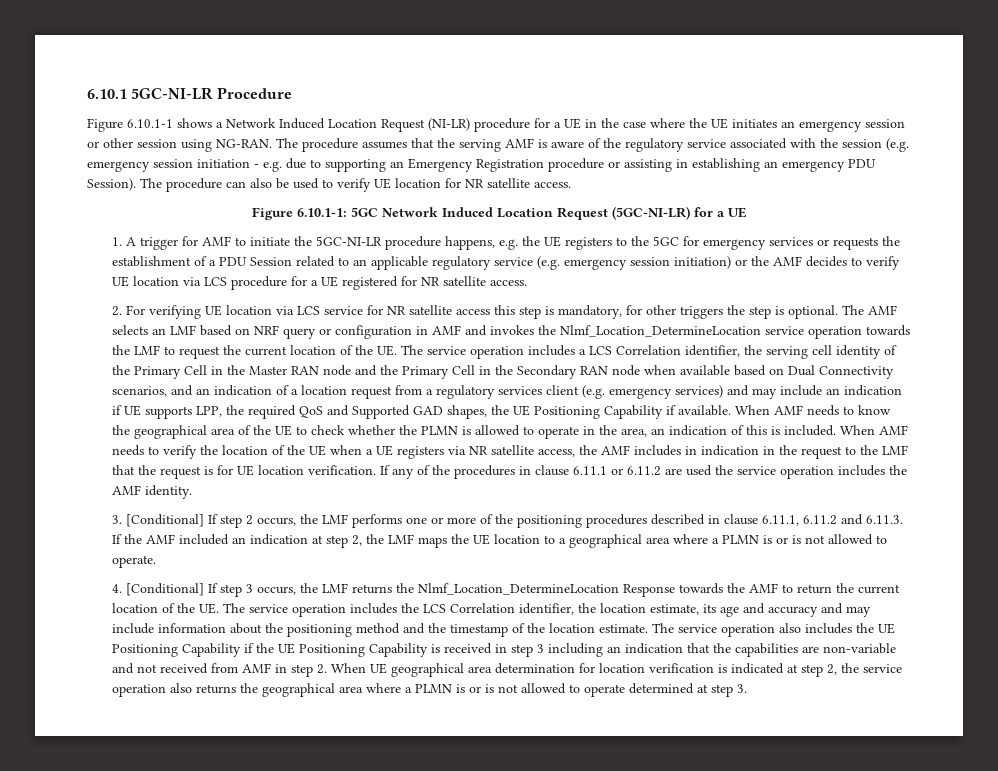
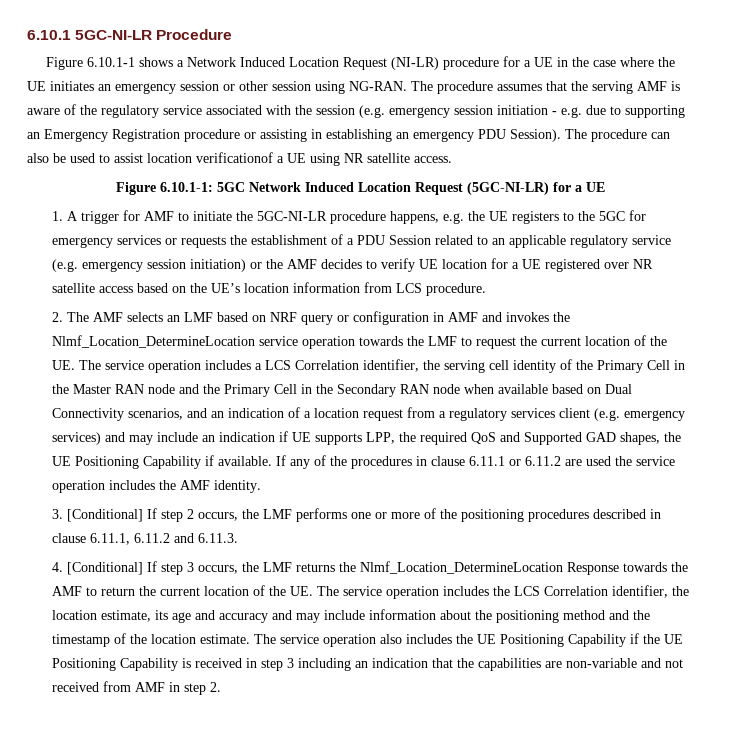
[337,178,461,192] verify UE location for -> [114,152,340,166] assist location verificationof a UE using
[183,276,288,290] via LCS procedure -> (488, 264) none
[401,276,528,286] [112,305,839,319] for NR satellite access. // 2. For verifying UE location via LCS service for NR satellite access this step is mandatory, for other triggers the step is optional. -> [604,259,654,269] [52,282,487,296] [52,312,64,322] over NR satellite access based on the UE’s location information from LCS procedure. // 2.
[735,405,892,416] [112,425,909,439] [112,445,909,459] [112,465,377,479] When AMF needs to know the geographical area of the UE to check whether the PLMN is allowed to operate in the area, an indication of this is included. When AMF needs to verify the location of the UE when a UE registers via NR satellite access, the AMF includes in indication in the request to the LMF that the request is for UE location verification. -> (273, 461) none
[112,534,888,548] [112,555,157,568] If the AMF included an indication at step 2, the LMF maps the UE location to a geographical area where a PLMN is or is not allowed to operate. -> (239, 538) none
[331,663,903,677] [112,683,748,697] When UE geographical area determination for location verification is indicated at step 2, the service operation also returns the geographical area where a PLMN is or is not allowed to operate determined at step 3. -> (222, 687) none

